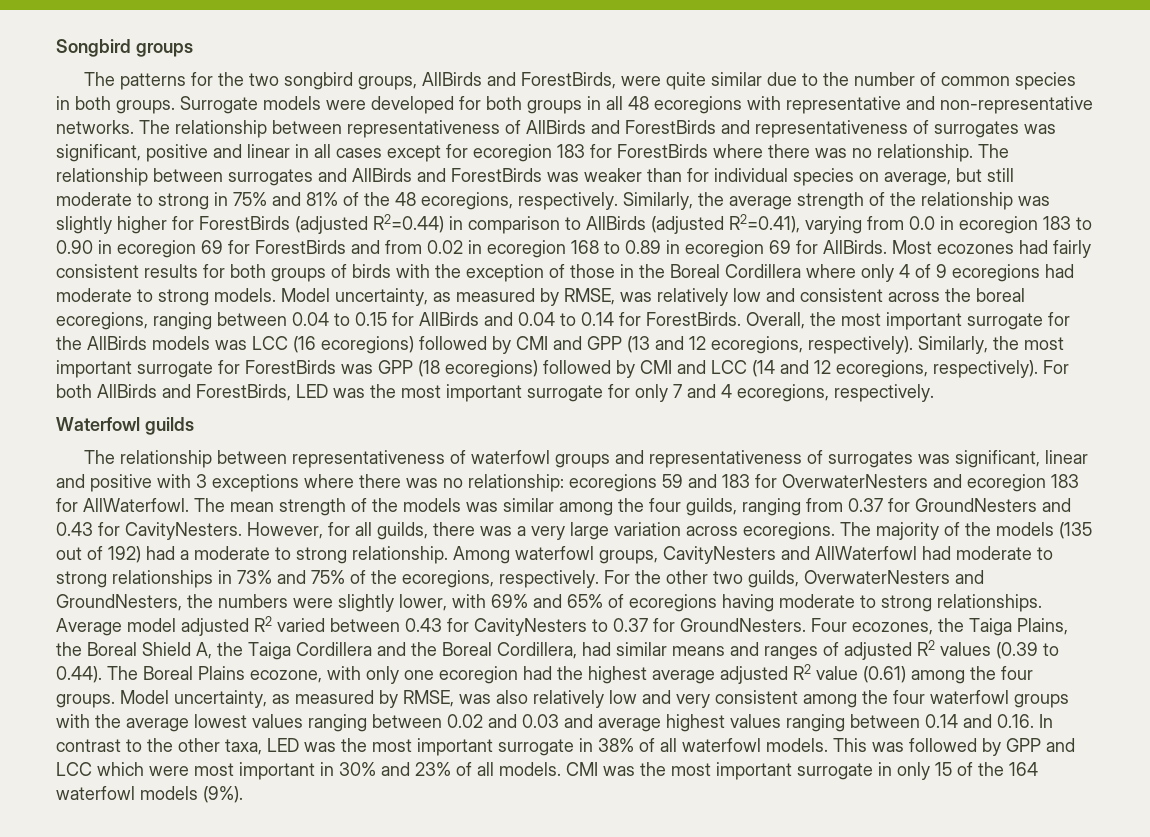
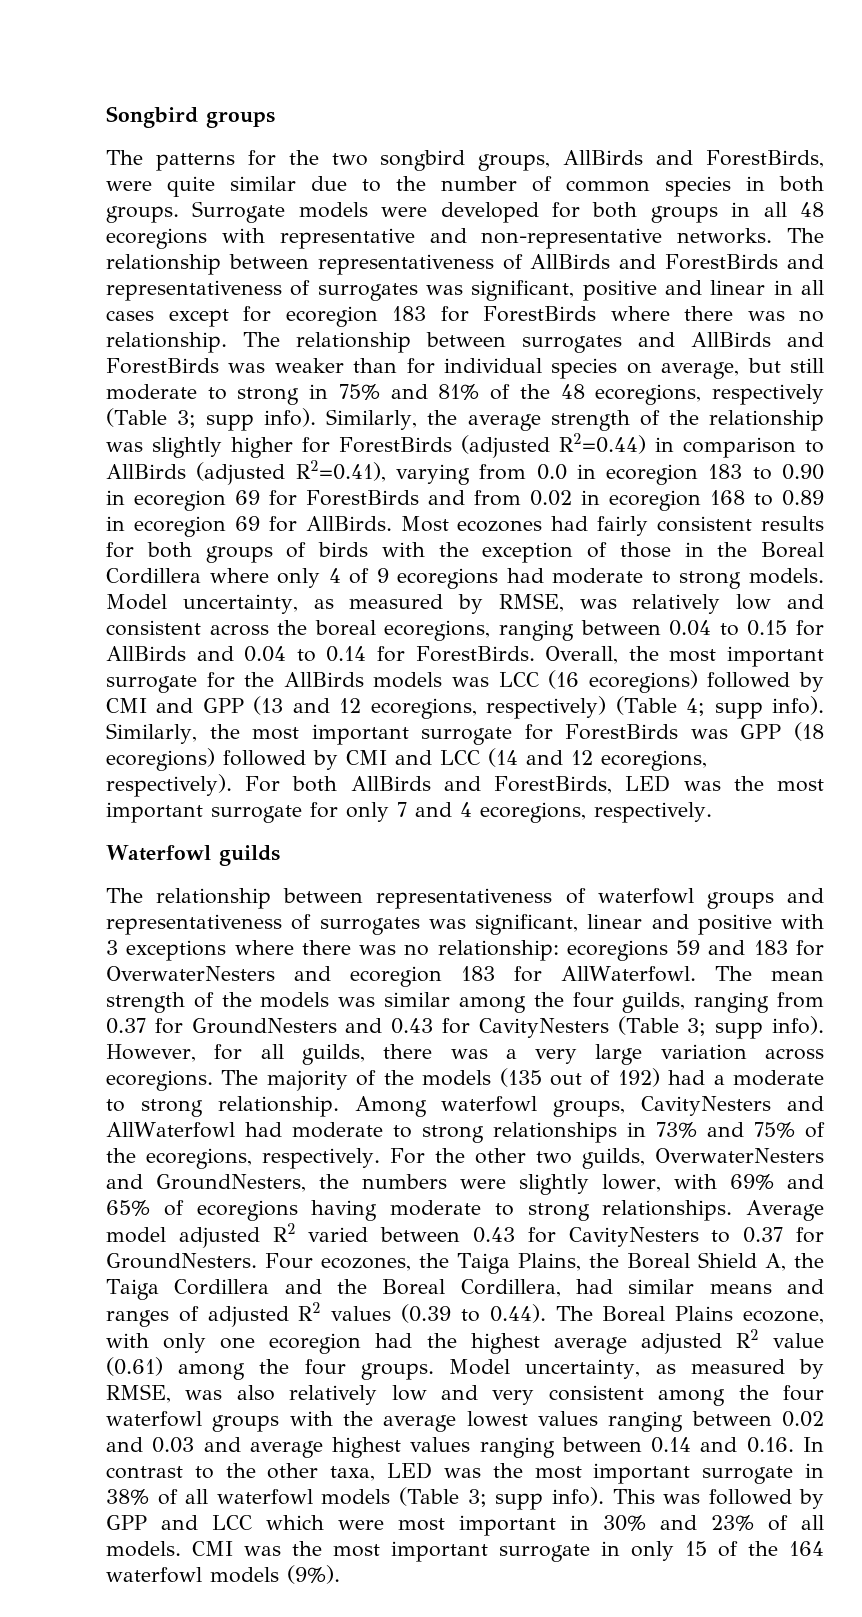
[518,192,618,210] respectively. -> [712,384,825,405] [106,408,317,431] respectively (Table 3; supp info).
[808,336,913,354] respectively). -> [486,696,825,719] respectively) (Table 4; supp info).
[125,522,242,540] CavityNesters. -> [478,1016,825,1039] CavityNesters (Table 3; supp info).
[766,738,828,752] models. -> [321,1487,604,1510] models (Table 3; supp info).

